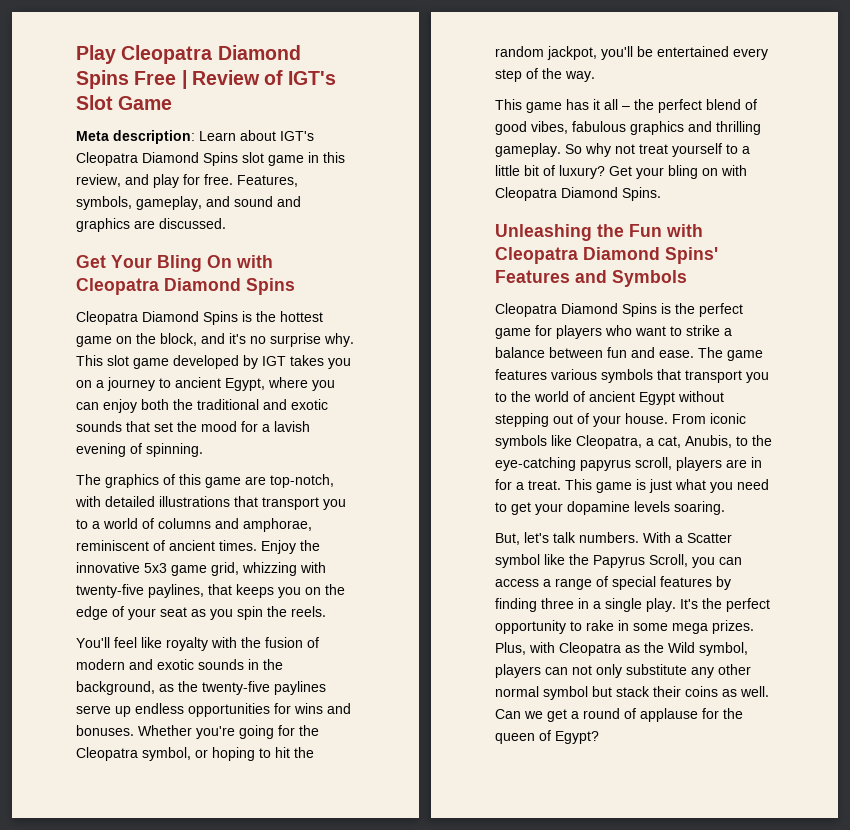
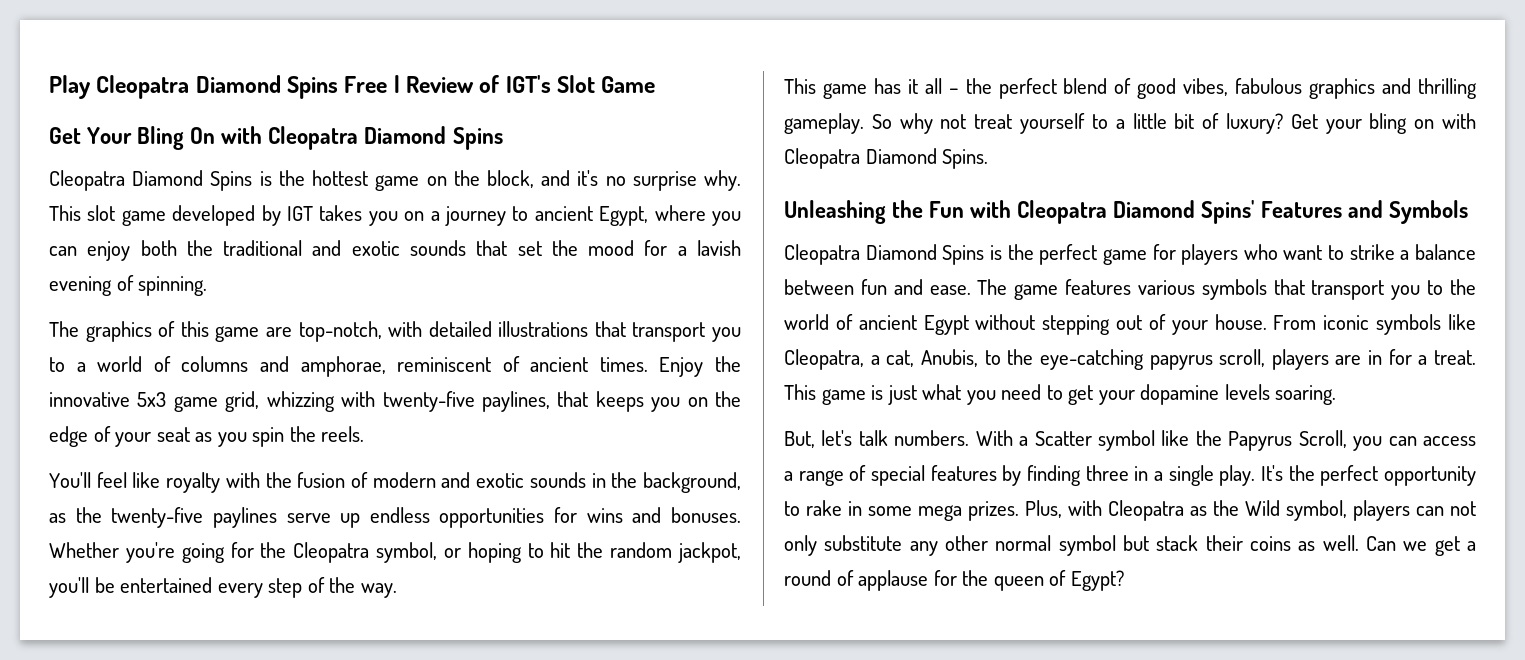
[76,130,314,144] [76,152,345,166] [76,174,298,188] [76,196,301,210] [76,218,226,232] // Meta description: Learn about IGT's Cleopatra Diamond Spins slot game in this review, and play for free. Features, symbols, gameplay, and sound and graphics are discussed. -> (656, 84) none

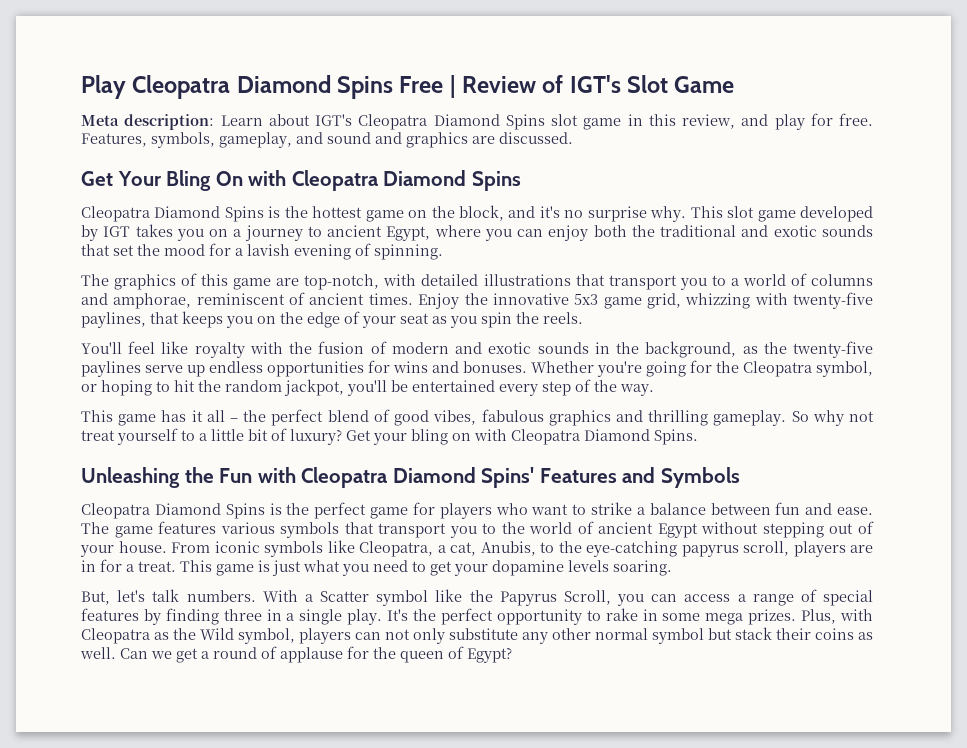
(656, 84) none -> [81,113,873,130] [81,132,573,148] // Meta description: Learn about IGT's Cleopatra Diamond Spins slot game in this review, and play for free. Features, symbols, gameplay, and sound and graphics are discussed.

